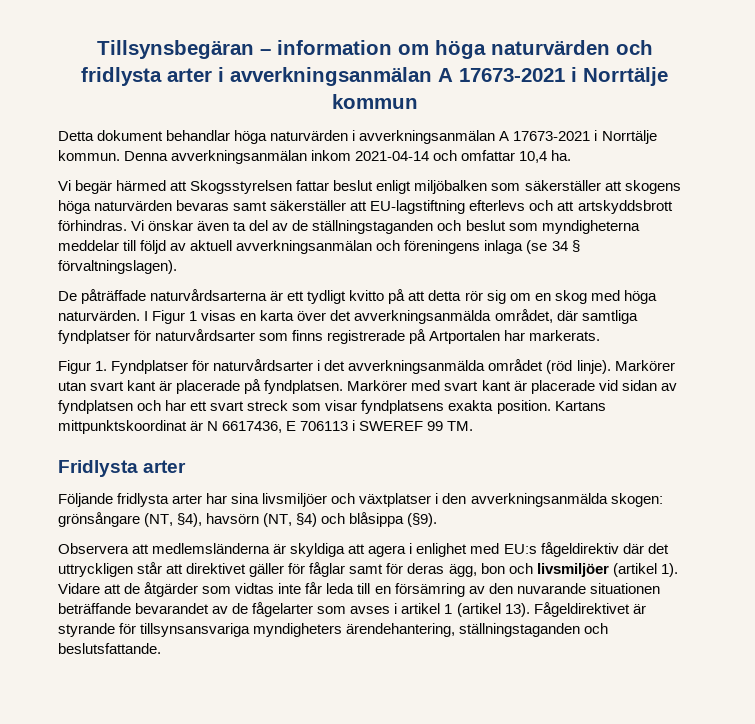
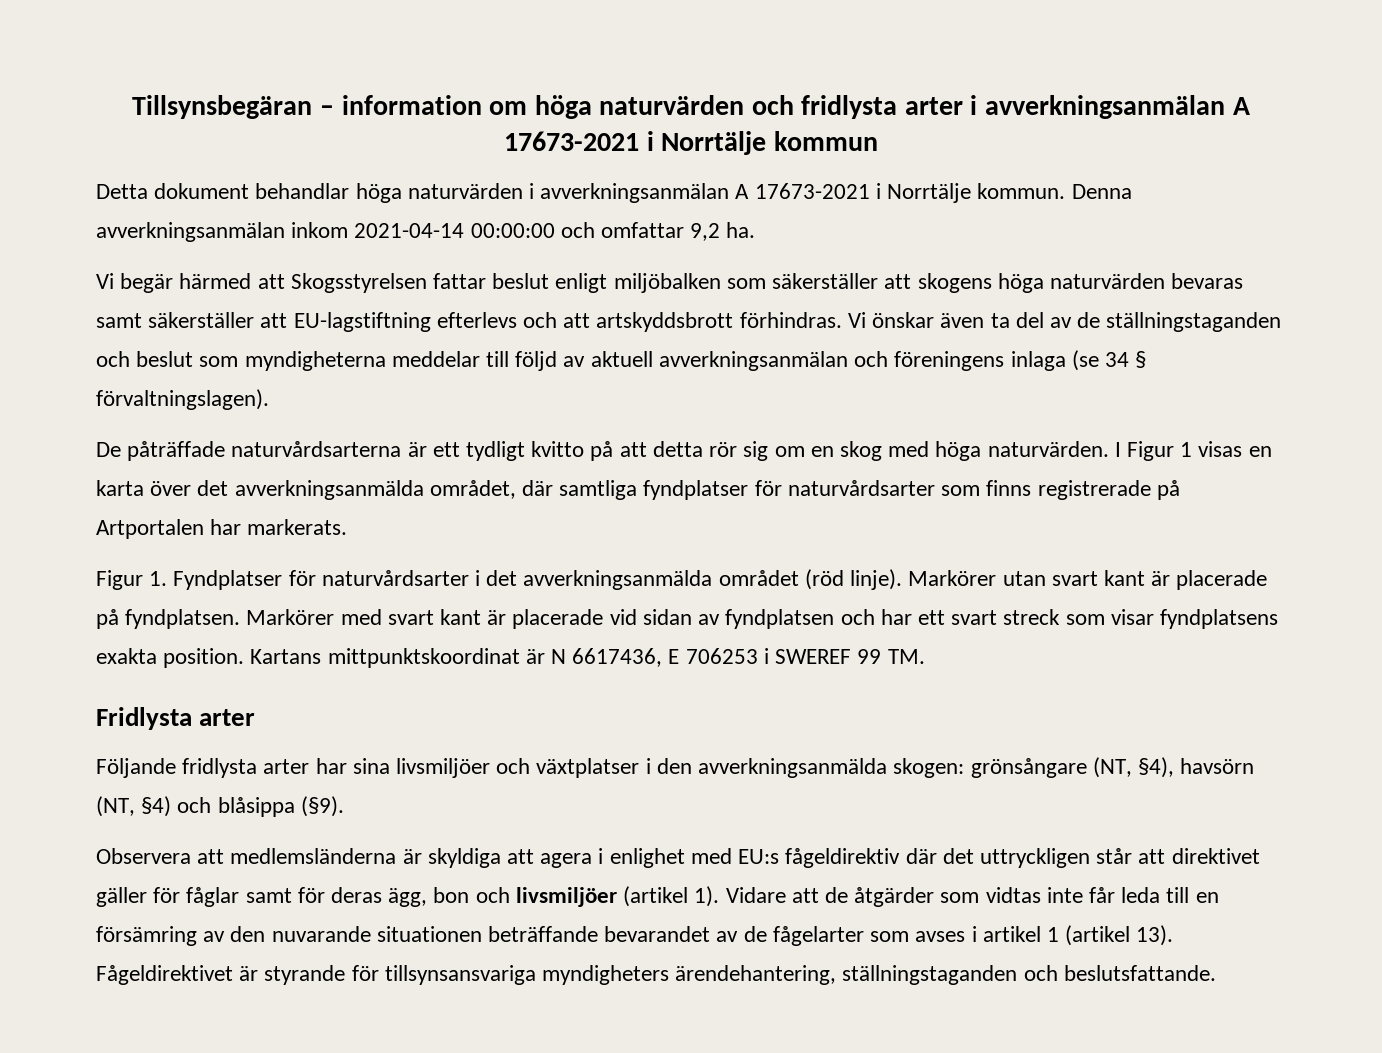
(430, 156) none -> [470,223,555,238] 00:00:00
[519,151,548,163] 10,4 -> [690,223,721,241] 9,2
[300,421,349,431] 706113 -> [685,648,758,664] 706253

